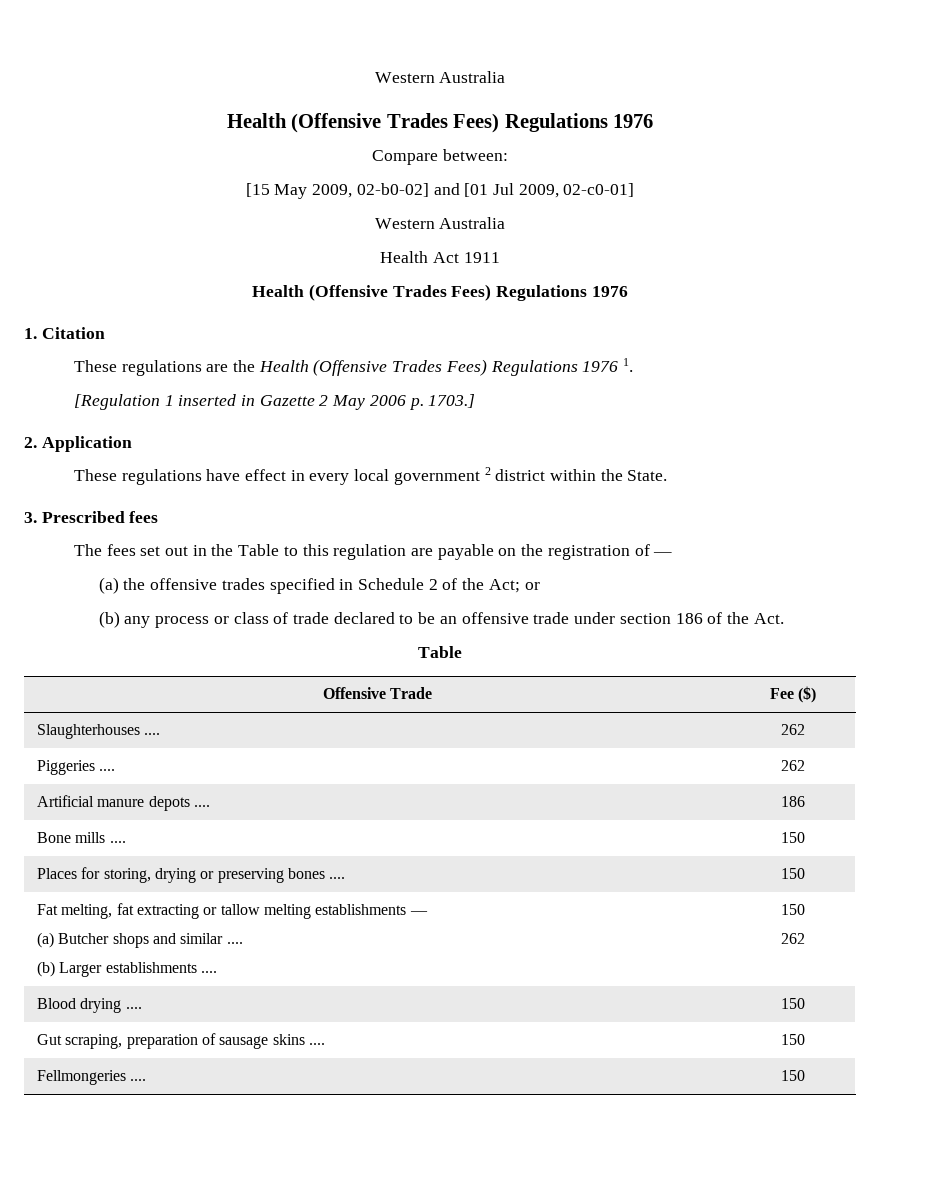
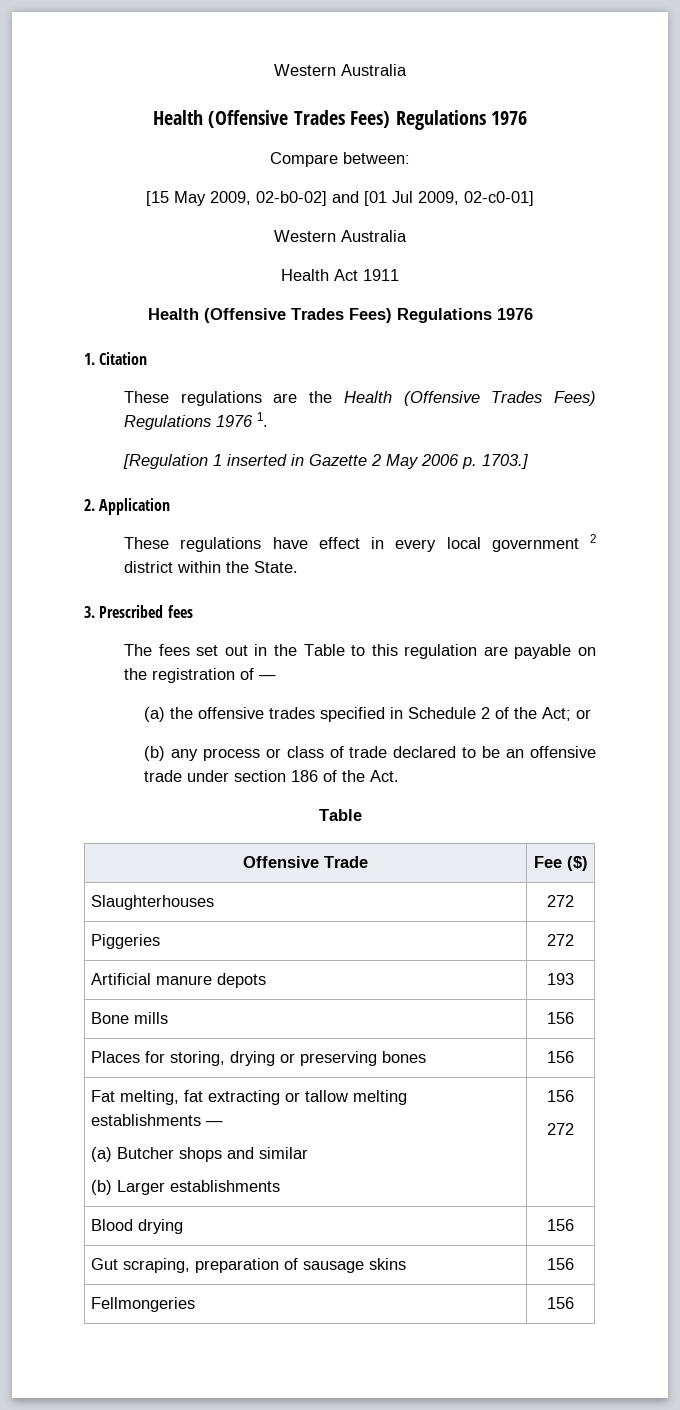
[144,733,161,735] [781,724,805,735] .... | 262 -> [547,895,574,907] | 272
[99,769,116,771] [781,760,805,771] .... | 262 -> [547,934,574,946] | 272
[194,805,211,807] [781,796,805,807] .... | 186 -> [547,973,574,985] | 193
[109,841,126,843] [781,832,805,843] .... | 150 -> [547,1012,574,1024] | 156
[329,877,346,879] [781,868,805,879] .... | 150 -> [547,1051,574,1063] | 156
[226,942,243,944] .... -> (309, 1153) none
[201,971,218,973] [781,904,805,915] [781,933,805,944] .... | 150 // 262 -> [547,1090,574,1102] [547,1123,574,1135] | 156 // 272
[125,1007,142,1009] [781,998,805,1009] .... | 150 -> [547,1219,574,1231] | 156
[309,1043,326,1045] [781,1034,805,1045] .... | 150 -> [547,1258,574,1270] | 156
[130,1079,147,1081] [781,1070,805,1081] .... | 150 -> [547,1297,574,1309] | 156

